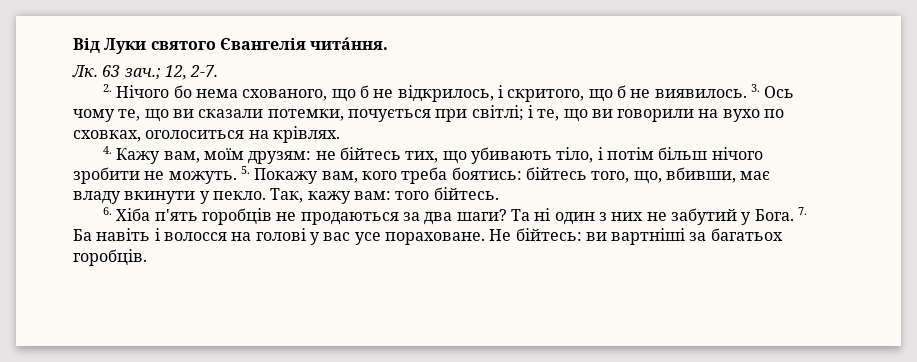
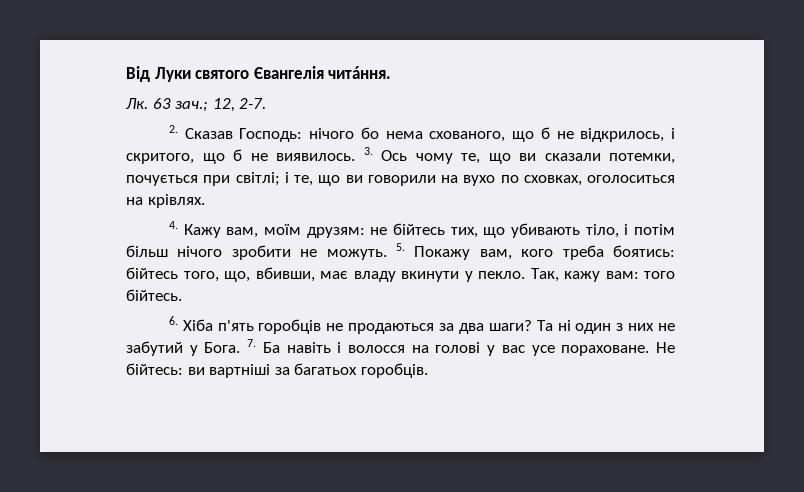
[116,85,170,98] Нічого -> [184,128,355,142] Сказав Господь: нічого

